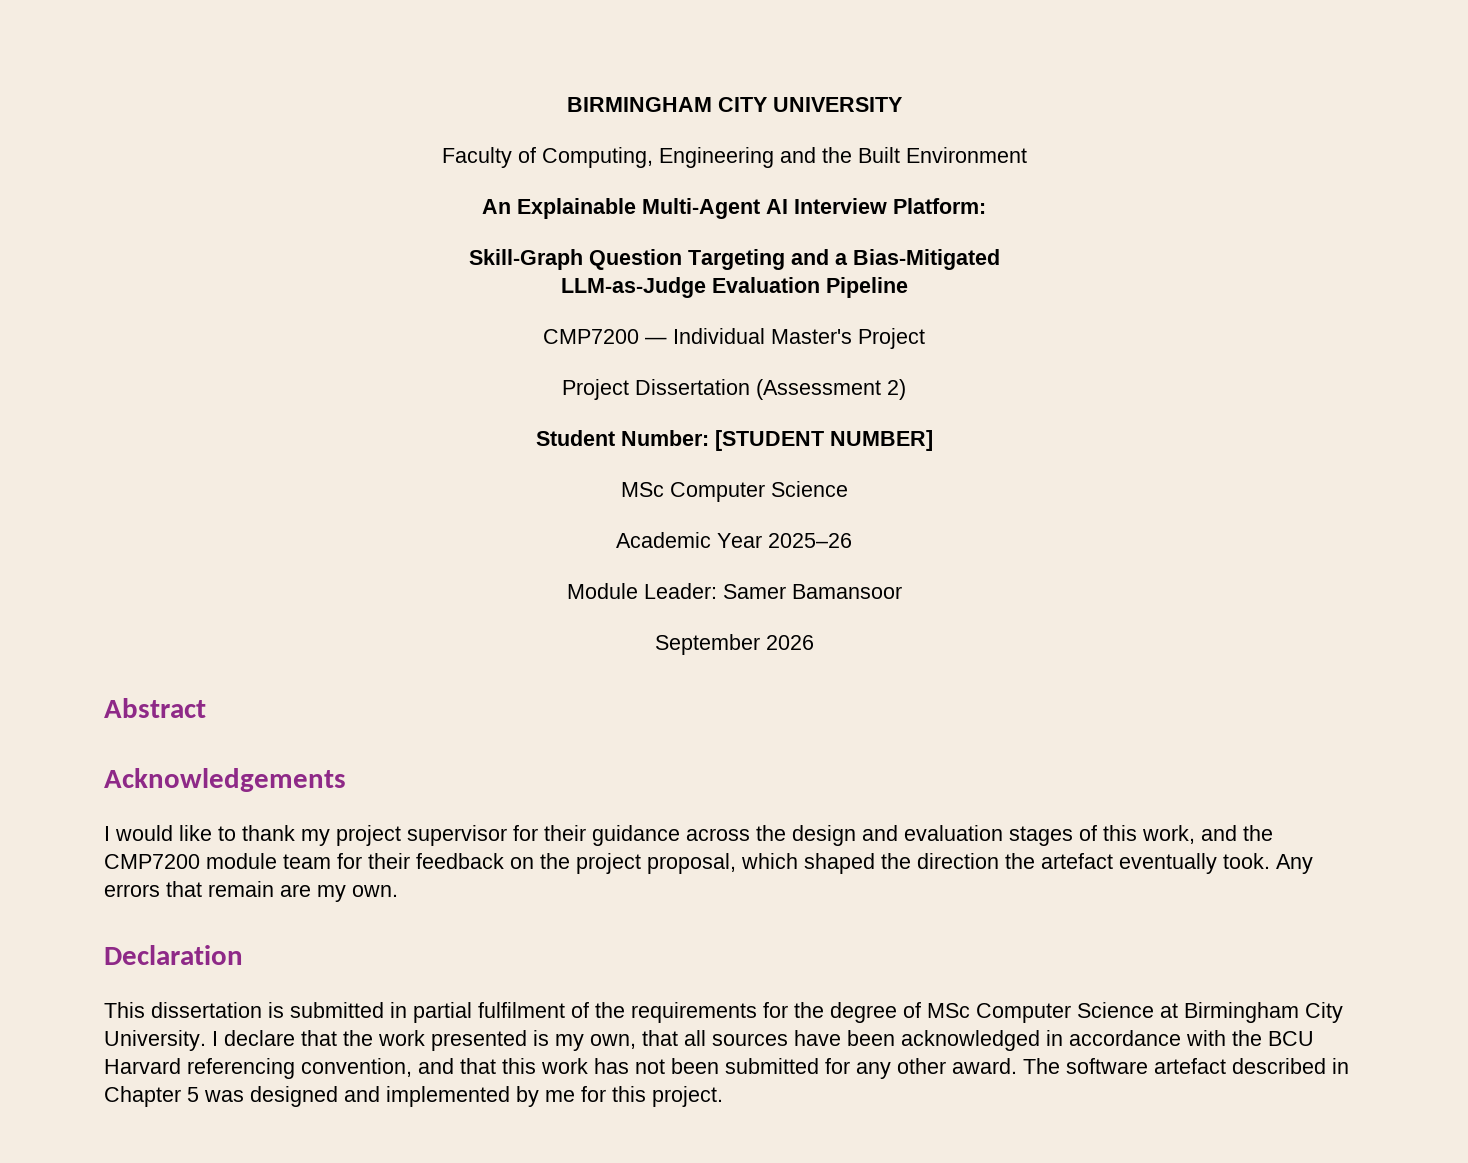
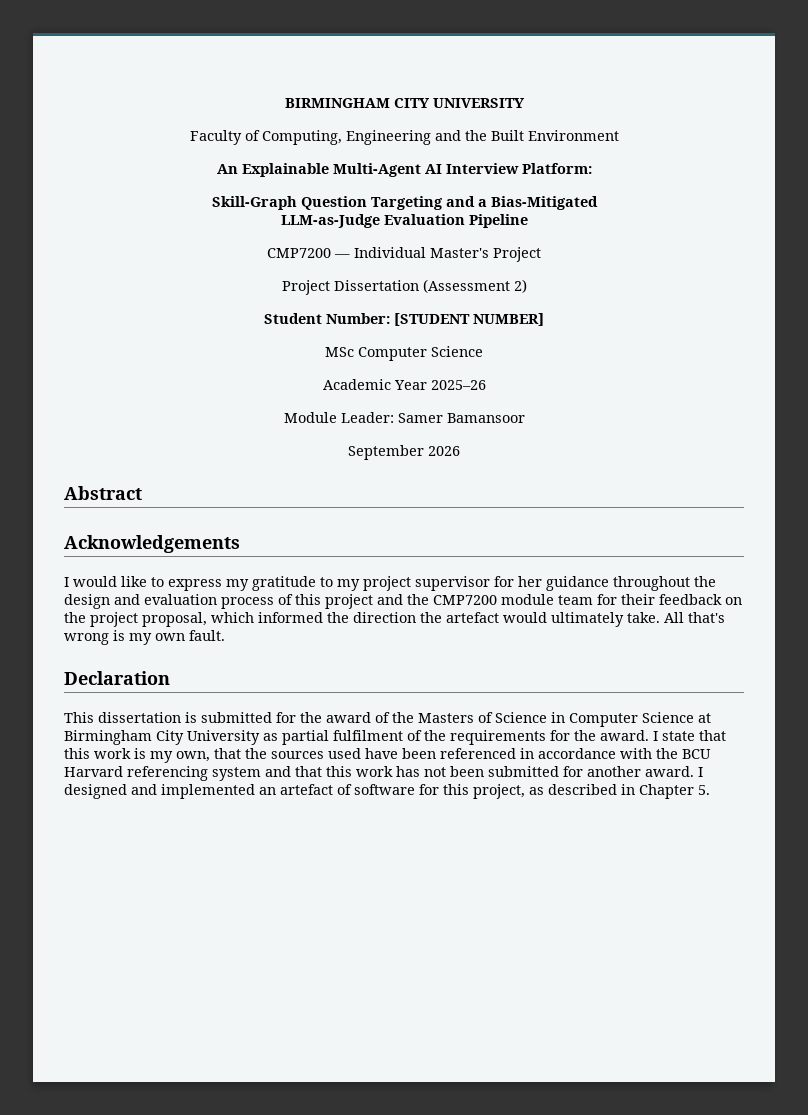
[242,825,295,841] thank -> [168,576,333,591] express my gratitude to
[544,825,750,846] their guidance across -> [518,576,690,591] her guidance throughout
[1009,826,1073,846] stages -> [221,597,274,609] process
[1142,825,1195,844] work, -> [325,594,373,609] project
[804,853,875,874] shaped -> [258,612,323,623] informed
[1119,853,1313,874] [104,881,398,902] eventually took. Any errors that remain are my own. -> [503,612,725,627] [64,630,225,645] would ultimately take. All that's wrong is my own fault.
[390,1002,407,1018] in -> [276,712,711,727] [64,730,278,745] for the award of the Masters of Science in Computer Science at Birmingham City University as
[830,1002,1343,1023] [104,1030,527,1051] degree of MSc Computer Science at Birmingham City University. I declare that the work presented -> [600,730,726,741] [64,748,131,759] award. I state that this work
[684,1030,788,1046] all sources -> [245,748,361,759] the sources used
[901,1030,1040,1051] acknowledged -> [440,748,516,759] referenced
[301,1058,412,1077] convention, -> [212,767,261,781] system
[856,1058,1349,1079] [104,1086,723,1107] any other award. The software artefact described in Chapter 5 was designed and implemented by me for this project. -> [587,766,703,777] [64,784,710,799] another award. I designed and implemented an artefact of software for this project, as described in Chapter 5.

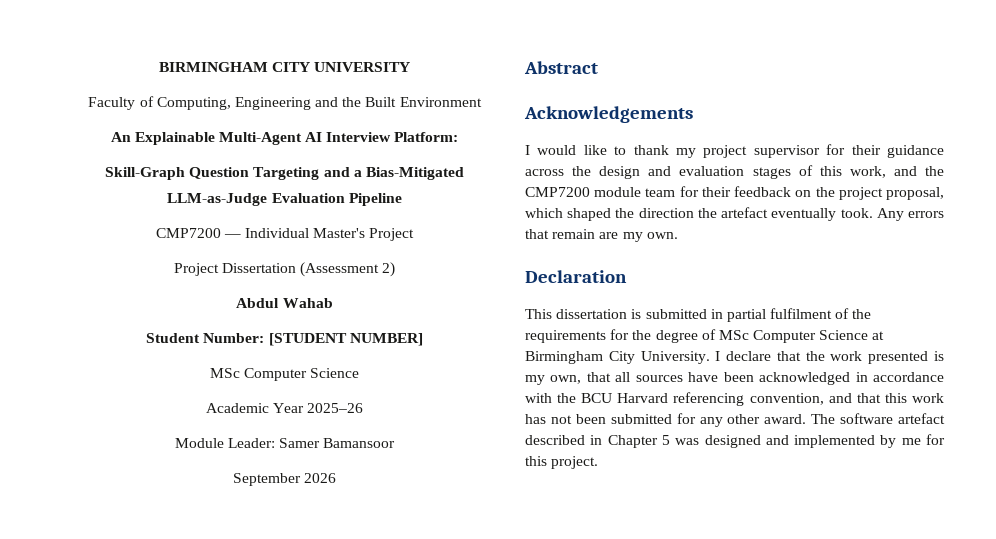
(527, 286) none -> [236,298,333,308] // Abdul Wahab
[168,576,333,591] express my gratitude to -> [633,145,669,155] thank
[518,576,690,591] her guidance throughout -> [851,145,944,158] [525,169,564,176] their guidance across
[221,597,274,609] process -> [752,167,791,179] stages
[325,594,373,609] project -> [849,166,886,178] work,
[258,612,323,623] informed -> [567,208,612,221] shaped
[503,612,725,627] [64,630,225,645] would ultimately take. All that's wrong is my own fault. -> [771,208,944,221] [525,229,678,242] eventually took. Any errors that remain are my own.
[276,712,711,727] [64,730,278,745] for the award of the Masters of Science in Computer Science at Birmingham City University as -> [710,309,723,319] in
[600,730,726,741] [64,748,131,759] award. I state that this work -> [655,329,885,343] [525,351,929,364] degree of MSc Computer Science at Birmingham City University. I declare that the work presented
[245,748,361,759] the sources used -> [615,372,683,382] all sources
[440,748,516,759] referenced -> [759,372,851,385] acknowledged
[212,767,261,781] system -> [749,393,824,405] convention,
[587,766,703,777] [64,784,710,799] another award. I designed and implemented an artefact of software for this project, as described in Chapter 5. -> [699,413,945,427] [525,434,946,448] [525,456,599,469] any other award. The software artefact described in Chapter 5 was designed and implemented by me for this project.

